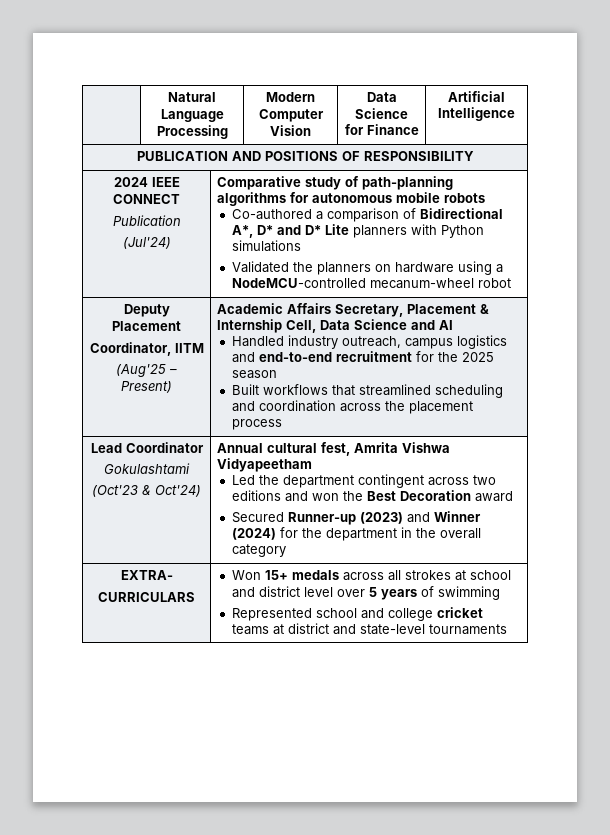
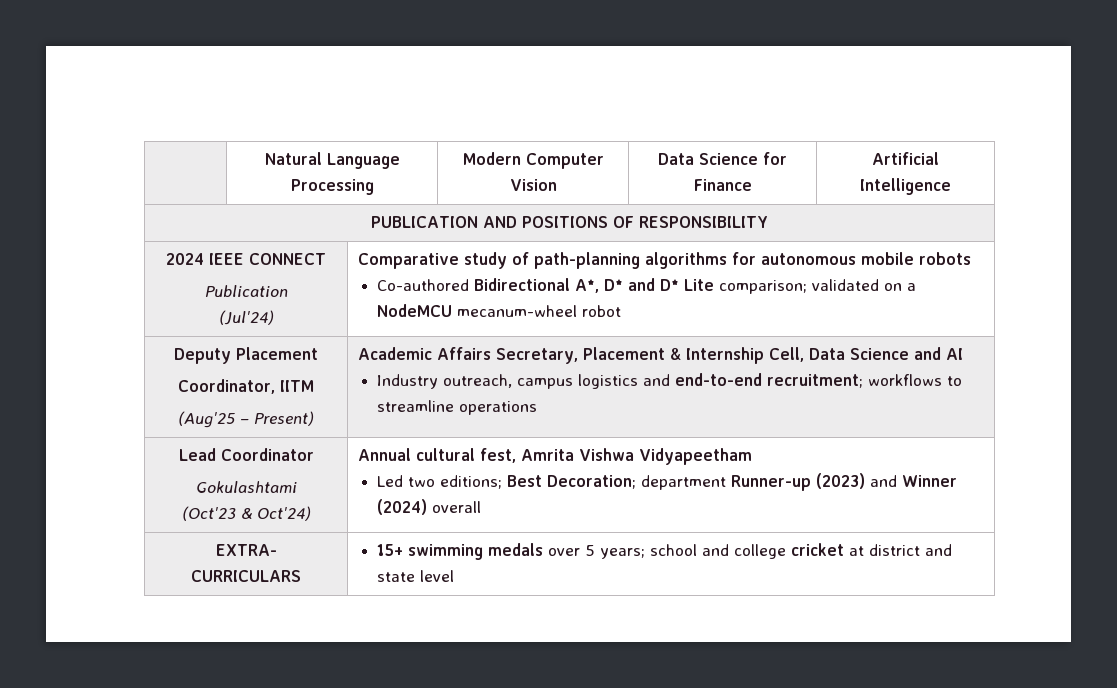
[315,208,416,222] a comparison of -> (469, 285) none
[352,224,484,238] [231,240,301,252] [231,261,503,275] [231,278,366,288] planners with Python simulations // Validated the planners on hardware using a NodeMCU-controlled -> [718,279,916,294] [376,304,452,317] comparison; validated on a NodeMCU
[231,335,338,349] Handled industry -> [376,374,438,389] Industry
[335,351,494,362] [231,370,277,379] [231,384,503,398] [231,400,473,414] [231,419,282,430] recruitment for the 2025 season // Built workflows that streamlined scheduling and coordination across the placement process -> [766,374,962,388] [376,400,537,415] recruitment; workflows to streamline operations
[258,474,496,488] [231,490,513,502] [231,512,284,523] the department contingent across two editions and won the Best Decoration award // Secured -> [407,475,726,490] two editions; Best Decoration; department
[279,527,436,541] for the department in the -> (427, 507) none
[231,544,286,557] category -> (481, 507) none
[231,570,511,581] [231,586,500,600] [231,608,312,621] Won 15+ medals across all strokes at school and district level over 5 years of swimming // Represented -> [376,543,645,560] 15+ swimming medals over 5 years;
[231,624,269,635] teams -> (844, 549) none
[359,624,507,635] state-level tournaments -> [376,570,454,582] state level

